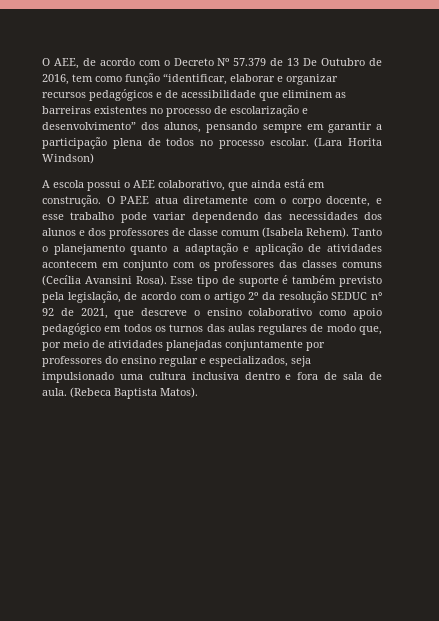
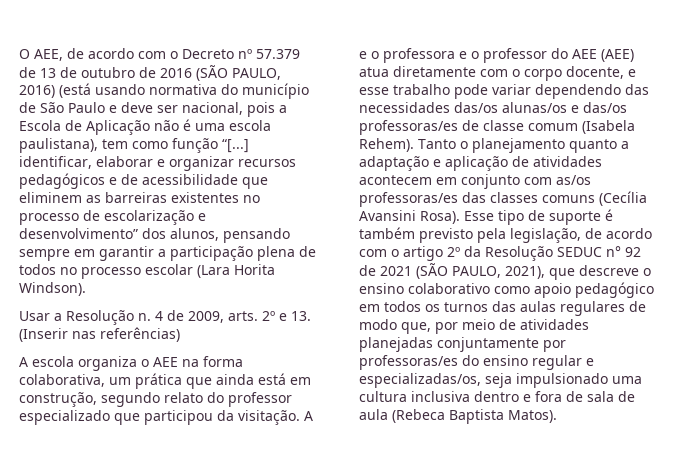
[217,58,230,66] Nº -> [238,49,252,59] nº
[303,58,382,66] [42,74,69,85] De Outubro de 2016, -> [60,65,281,81] [19,83,309,99] [19,102,287,117] [19,119,271,135] [19,138,98,153] de outubro de 2016 (SÃO PAULO, 2016) (está usando normativa do município de São Paulo e deve ser nacional, pois a Escola de Aplicação não é uma escola paulistana),
[163,73,227,85] “identificar, -> [222,139,249,153] [19,156,92,169] “[...] identificar,
[269,138,309,146] escolar. -> [145,264,193,275] escolar
[42,153,94,164] Windson) -> [19,282,86,296] [19,310,311,325] [19,327,180,342] Windson). // Usar a Resolução n. 4 de 2009, arts. 2º e 13. (Inserir nas referências)
[87,180,121,191] possui -> [78,356,137,371] organiza
[158,179,325,191] [42,195,150,207] colaborativo, que ainda está em construção. O PAEE -> [182,356,243,367] [19,373,311,389] [19,392,292,407] [19,410,313,425] [359,48,634,63] na forma colaborativa, um prática que ainda está em construção, segundo relato do professor especializado que participou da visitação. A e o professora e o professor do AEE (AEE)
[364,212,382,220] [42,228,169,239] dos alunos e dos professores -> [454,102,627,113] [359,120,458,135] das/os alunas/os e das/os professoras/es
[198,260,275,271] os professores -> [556,175,591,185] [359,192,458,207] as/os professoras/es
[278,291,328,303] resolução -> [485,246,553,261] Resolução
[80,308,108,319] 2021, -> [380,263,545,279] 2021 (SÃO PAULO, 2021),
[42,356,102,367] professores -> [359,355,458,370] professoras/es
[209,356,288,367] especializados, -> [359,373,481,388] especializadas/os,
[42,388,67,396] aula. -> [359,409,388,420] aula

